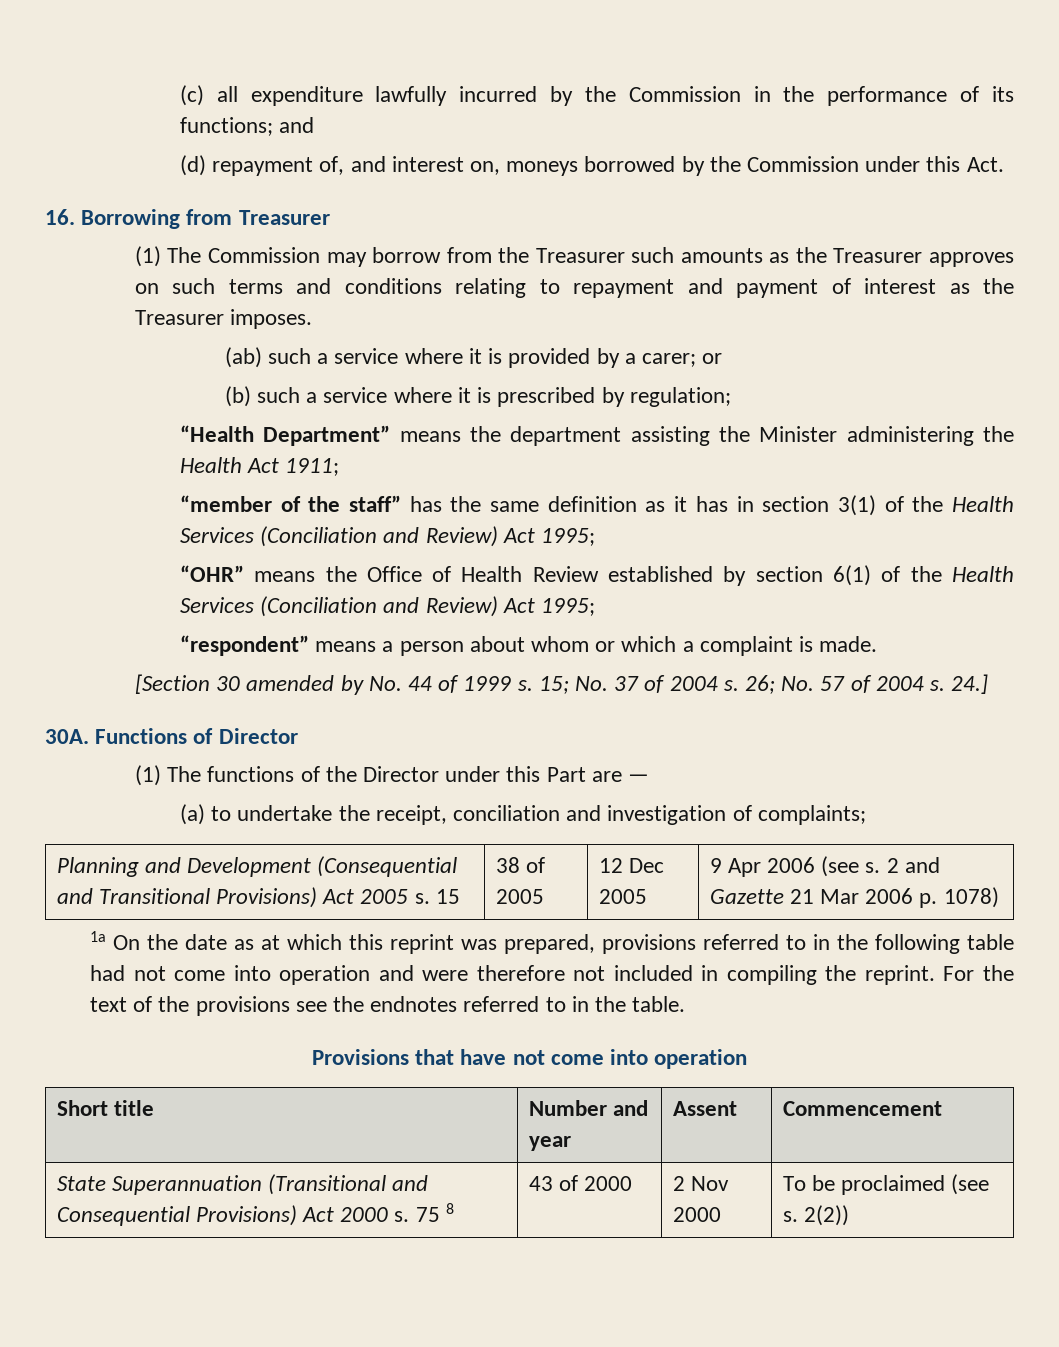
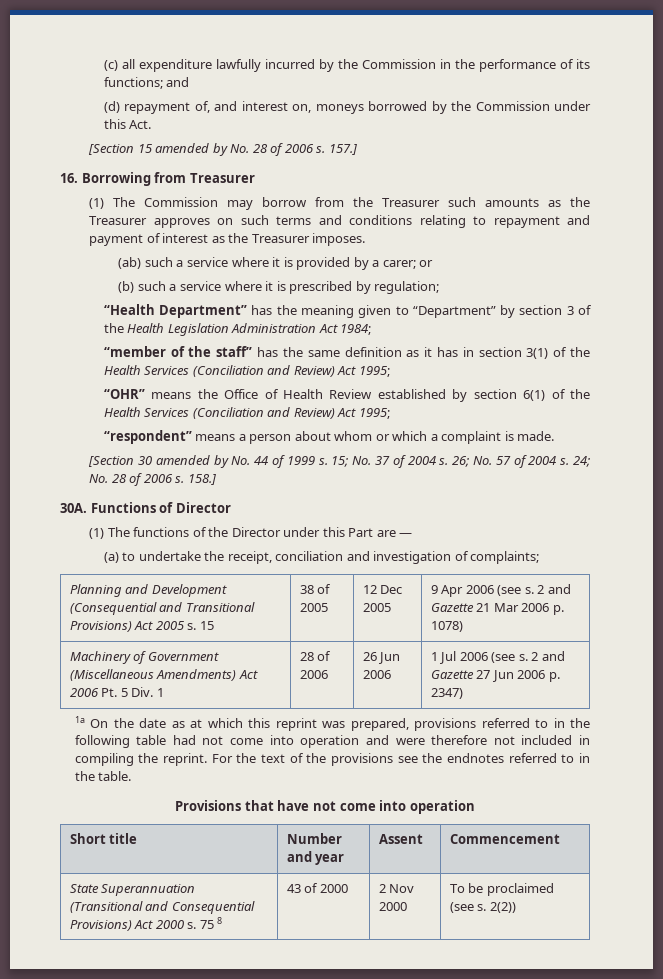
(1004, 164) none -> [88,143,357,156] // [Section 15 amended by No. 28 of 2006 s. 157.]
[399,426,1014,446] [179,457,340,476] means the department assisting the Minister administering the Health Act 1911; -> [251,305,592,318] [103,323,372,336] has the meaning given to “Department” by section 3 of the Health Legislation Administration Act 1984;
[951,674,989,694] 24.] -> [573,456,590,467] [89,473,216,486] 24; No. 28 of 2006 s. 158.]
(999, 897) none -> [69,651,219,664] [69,669,258,681] [69,687,164,697] [299,651,332,661] [299,670,328,679] [362,652,401,664] [362,670,391,679] [430,651,565,664] [430,670,560,682] [430,688,463,699] // Machinery of Government (Miscellaneous Amendments) Act 2006 Pt. 5 Div. 1 | 28 of 2006 | 26 Jun 2006 | 1 Jul 2006 (see s. 2 and Gazette 27 Jun 2006 p. 2347)

